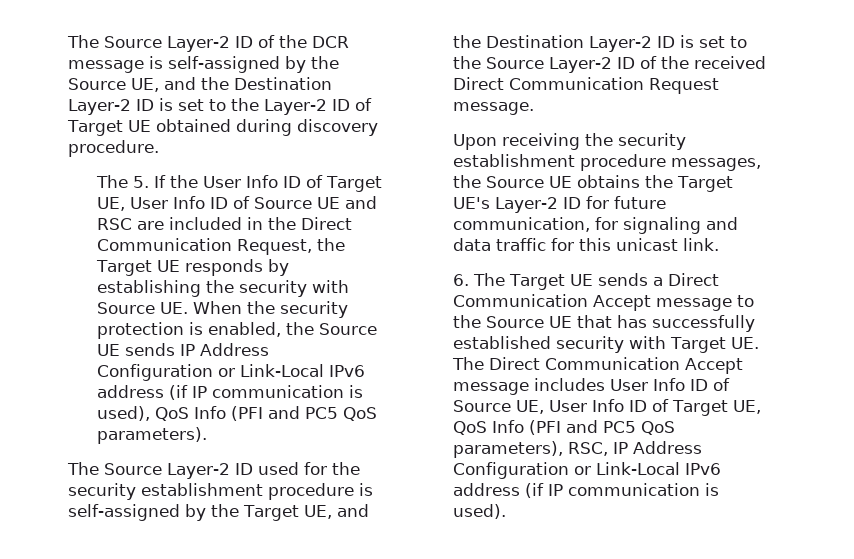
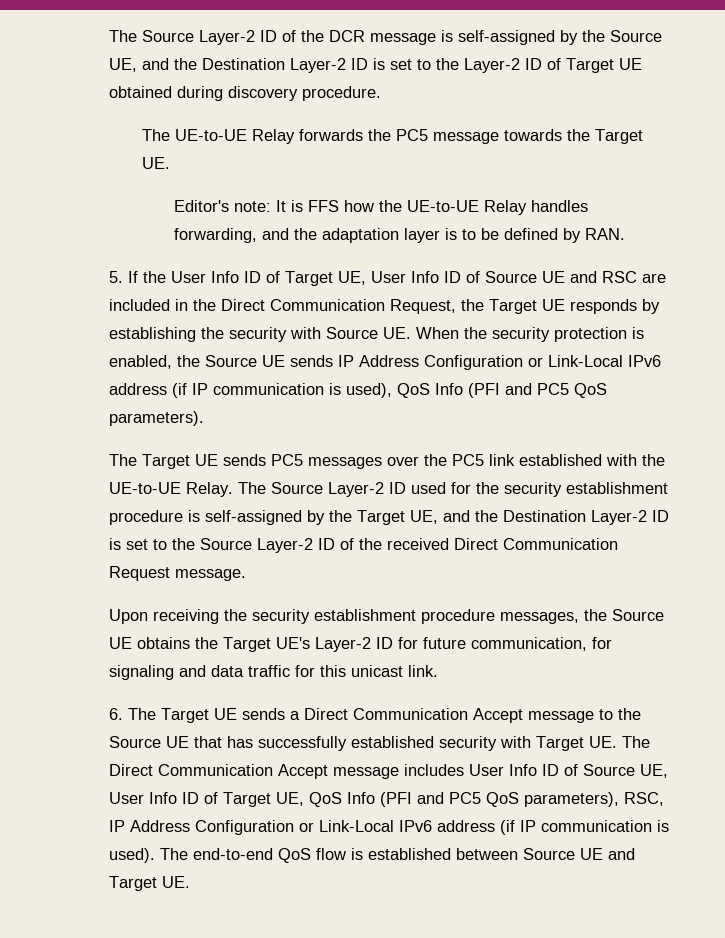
(128, 181) none -> [174,129,643,144] [141,157,170,169] [174,200,589,215] [174,228,626,243] UE-to-UE Relay forwards the PC5 message towards the Target UE. // Editor's note: It is FFS how the UE-to-UE Relay handles forwarding, and the adaptation layer is to be defined by RAN. //
(100, 468) none -> [142,454,666,469] [109,482,267,497] Target UE sends PC5 messages over the PC5 link established with the UE-to-UE Relay. The
(507, 511) none -> [160,848,636,863] [109,876,191,891] The end-to-end QoS flow is established between Source UE and Target UE.

